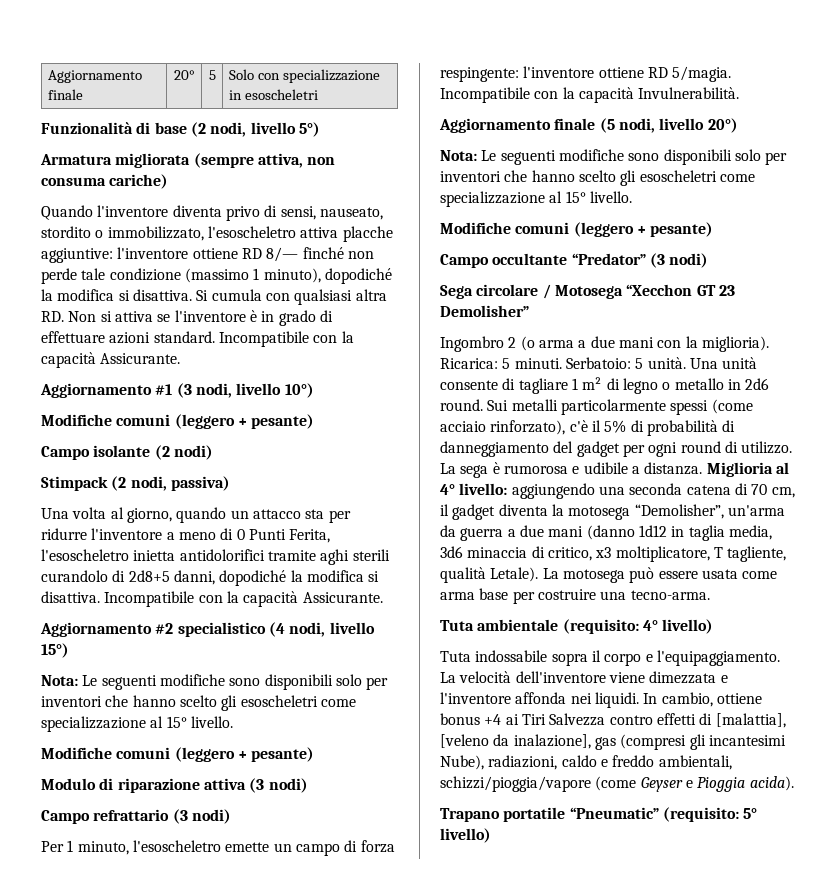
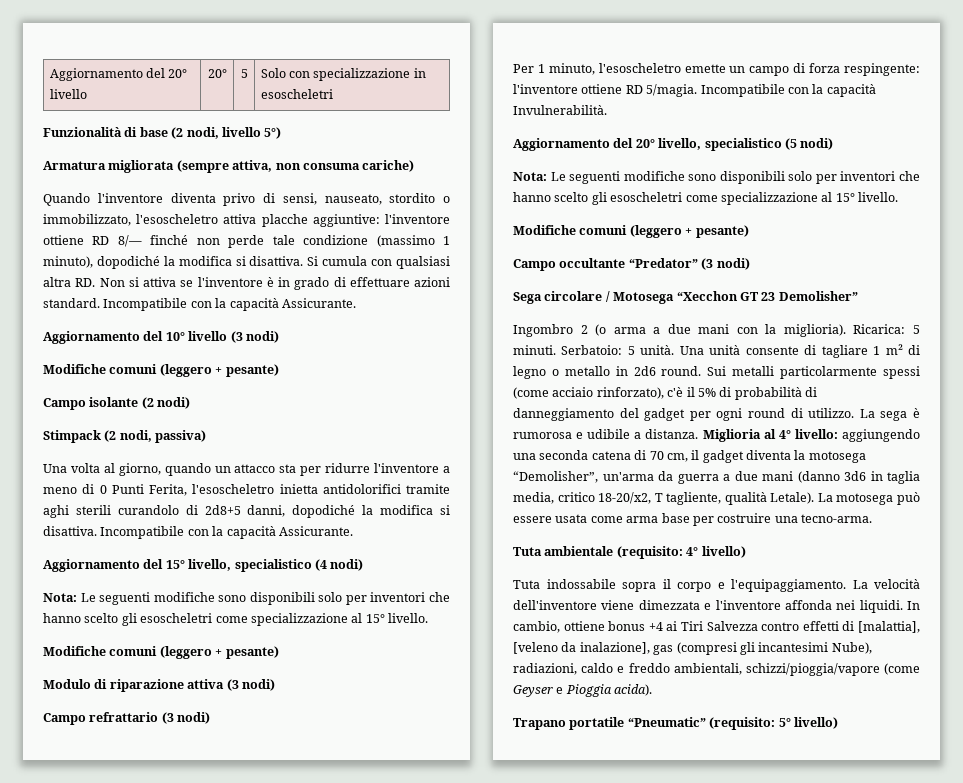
[47,70,142,83] [47,89,83,100] Aggiornamento finale -> [49,68,188,81] [49,89,87,99] Aggiornamento del 20° livello
[155,383,314,398] #1 (3 nodi, livello 10°) -> [143,331,279,343] del 10° livello (3 nodi)
[155,622,375,637] [41,643,69,658] #2 specialistico (4 nodi, livello 15°) -> [143,559,364,572] del 15° livello, specialistico (4 nodi)
[554,118,738,133] finale (5 nodi, livello 20°) -> [613,138,834,151] del 20° livello, specialistico (5 nodi)
[638,525,667,537] 1d12 -> [844,471,866,481] 3d6
[440,546,710,562] 3d6 minaccia di critico, x3 moltiplicatore, -> [557,492,652,504] critico 18-20/x2,

